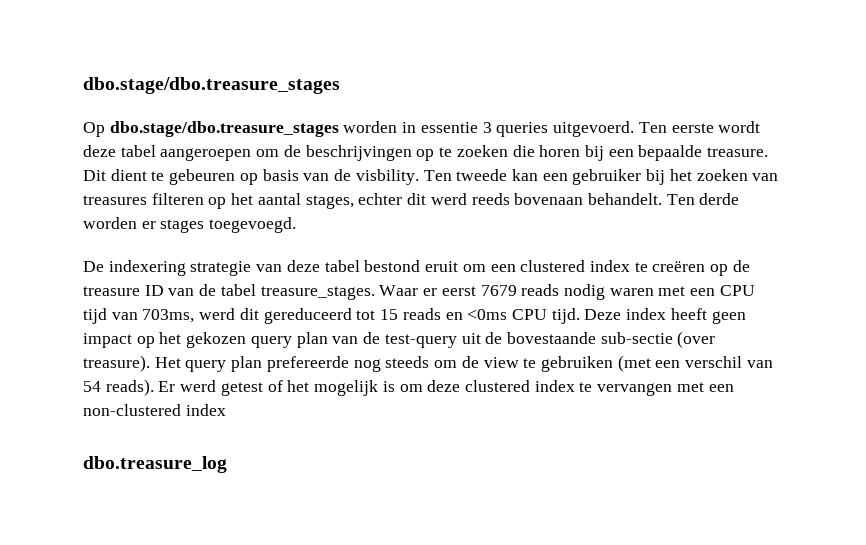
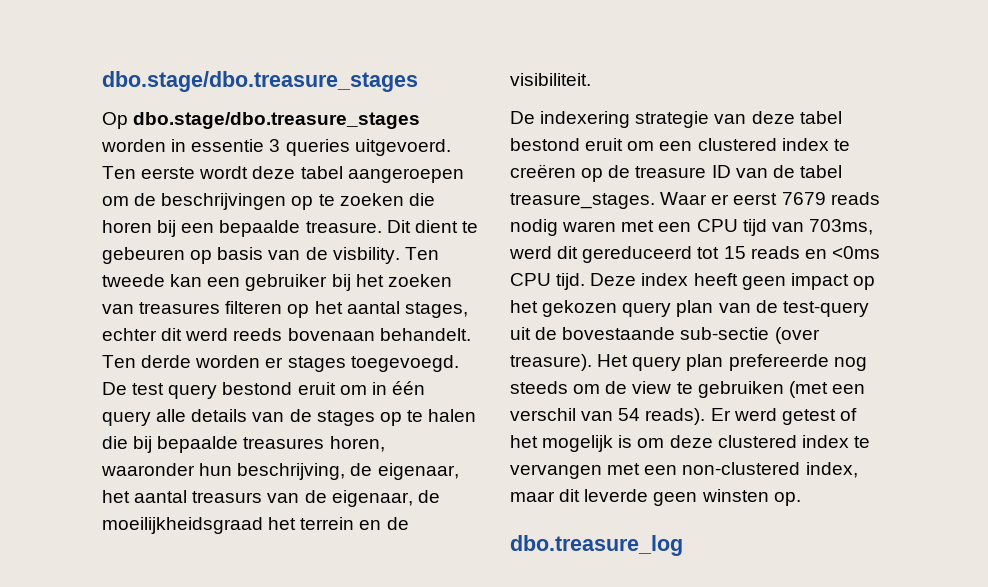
(297, 225) none -> [102,381,425,399] [102,409,477,426] [102,436,385,453] [101,463,459,480] [102,490,440,507] [102,517,409,534] [510,73,591,86] De test query bestond eruit om in één query alle details van de stages op te halen die bij bepaalde treasures horen, waaronder hun beschrijving, de eigenaar, het aantal treasurs van de eigenaar, de moeilijkheidsgraad het terrein en de visibiliteit.
[185,404,226,416] index -> [805,462,858,478] [510,489,801,506] index, maar dit leverde geen winsten op.

